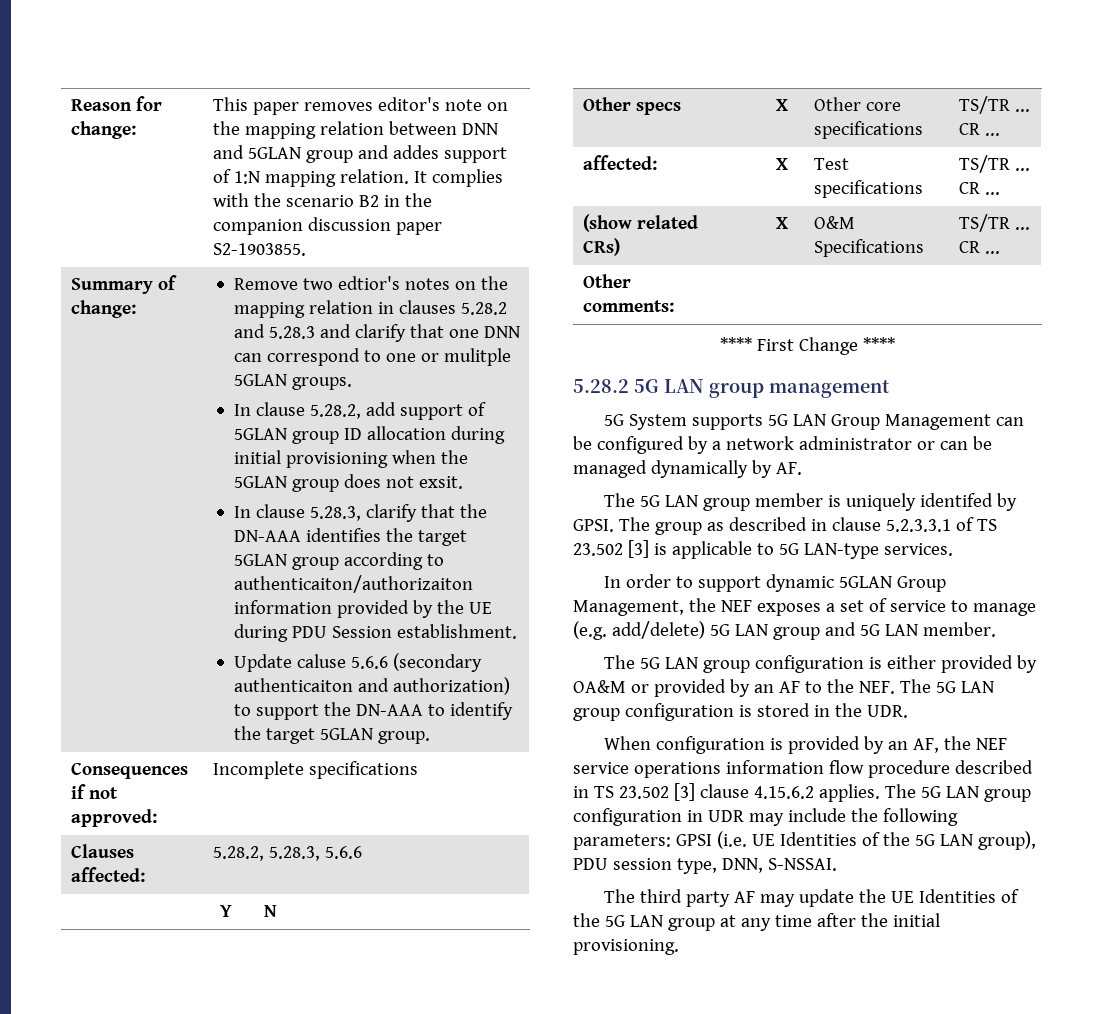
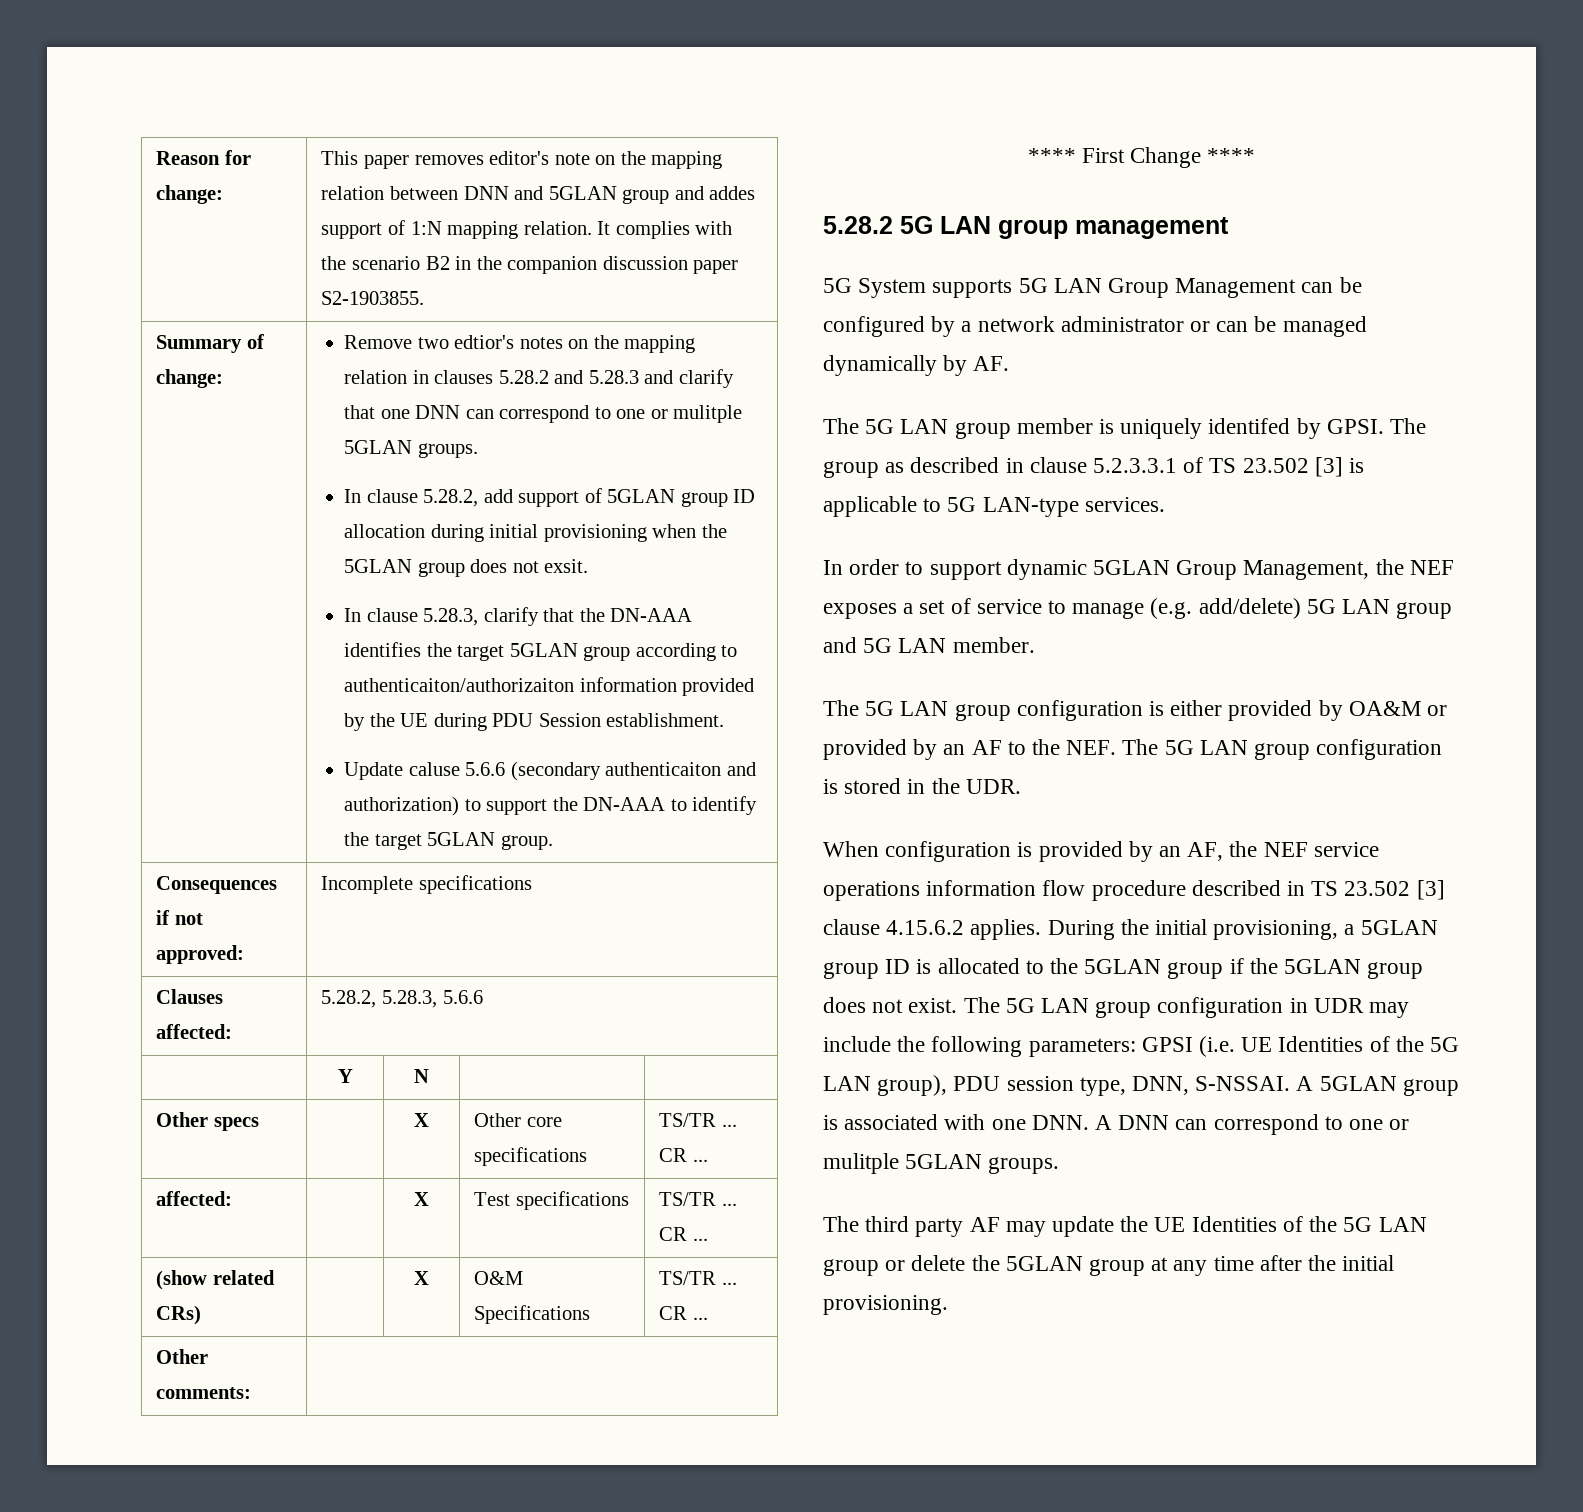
(880, 793) none -> [1047,919,1438,940] [823,958,1424,979] [823,997,958,1013] During the initial provisioning, a 5GLAN group ID is allocated to the 5GLAN group if the 5GLAN group does not exist.
(837, 864) none -> [1296,1076,1459,1096] [823,1114,1410,1135] [823,1153,1060,1174] A 5GLAN group is associated with one DNN. A DNN can correspond to one or mulitple 5GLAN groups.
(715, 924) none -> [885,1255,1146,1276] or delete the 5GLAN group

